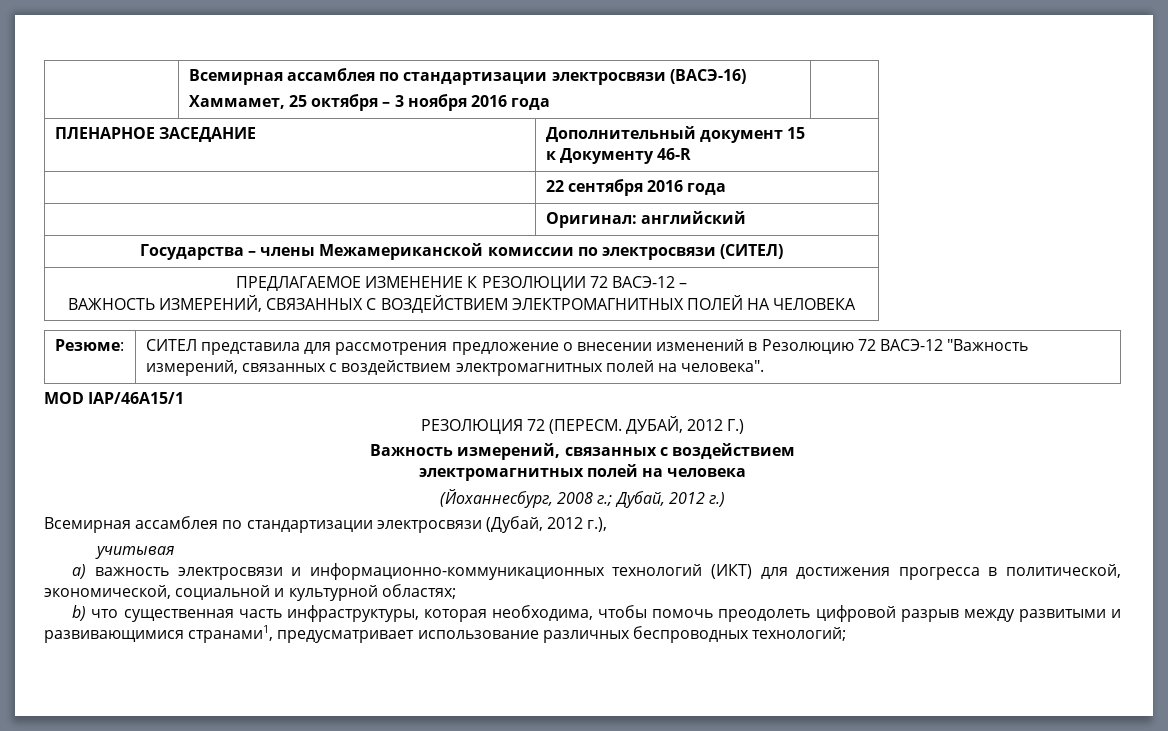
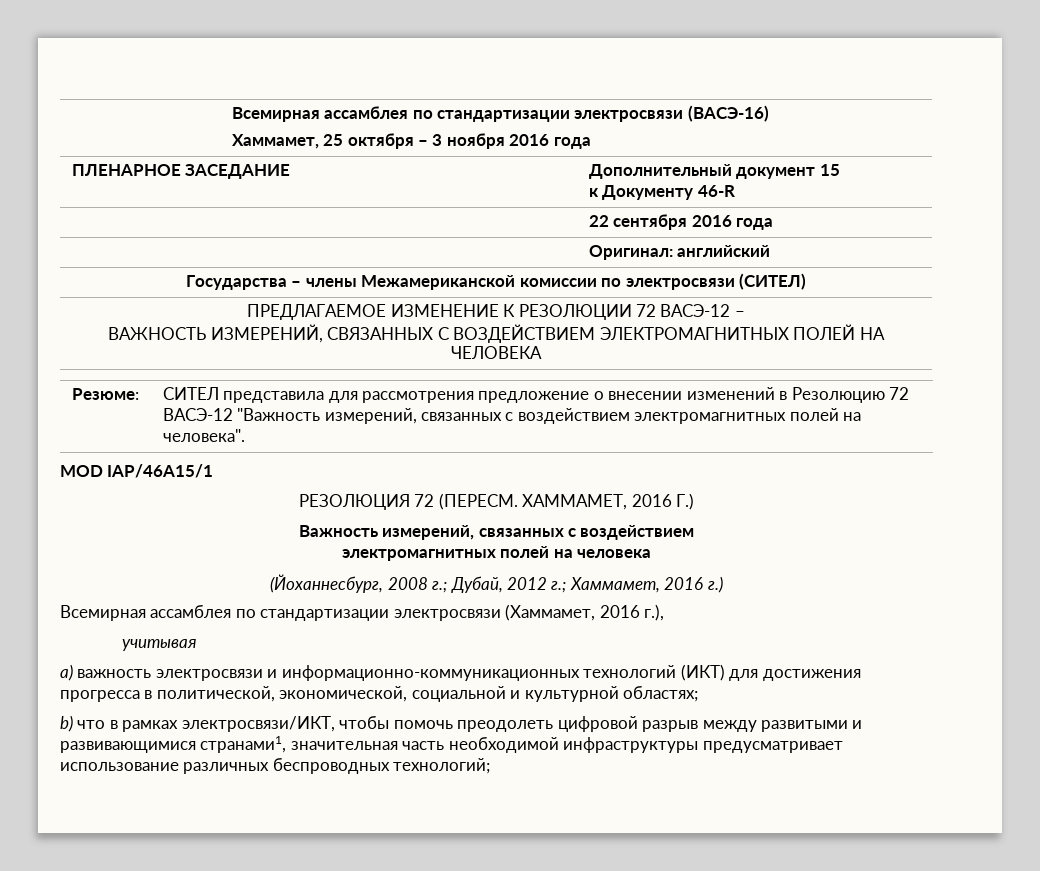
[626,416,724,434] ДУБАЙ, 2012 -> [522,494,672,510] ХАММАМЕТ, 2016
(705, 498) none -> [551,577,704,593] г.; Хаммамет, 2016
[485,516,584,533] (Дубай, 2012 -> [505,604,640,621] (Хаммамет, 2016
[123,605,594,622] существенная часть инфраструктуры, которая необходима, -> [109,716,335,732] в рамках электросвязи/ИКТ,
(274, 634) none -> [290,737,699,753] значительная часть необходимой инфраструктуры

